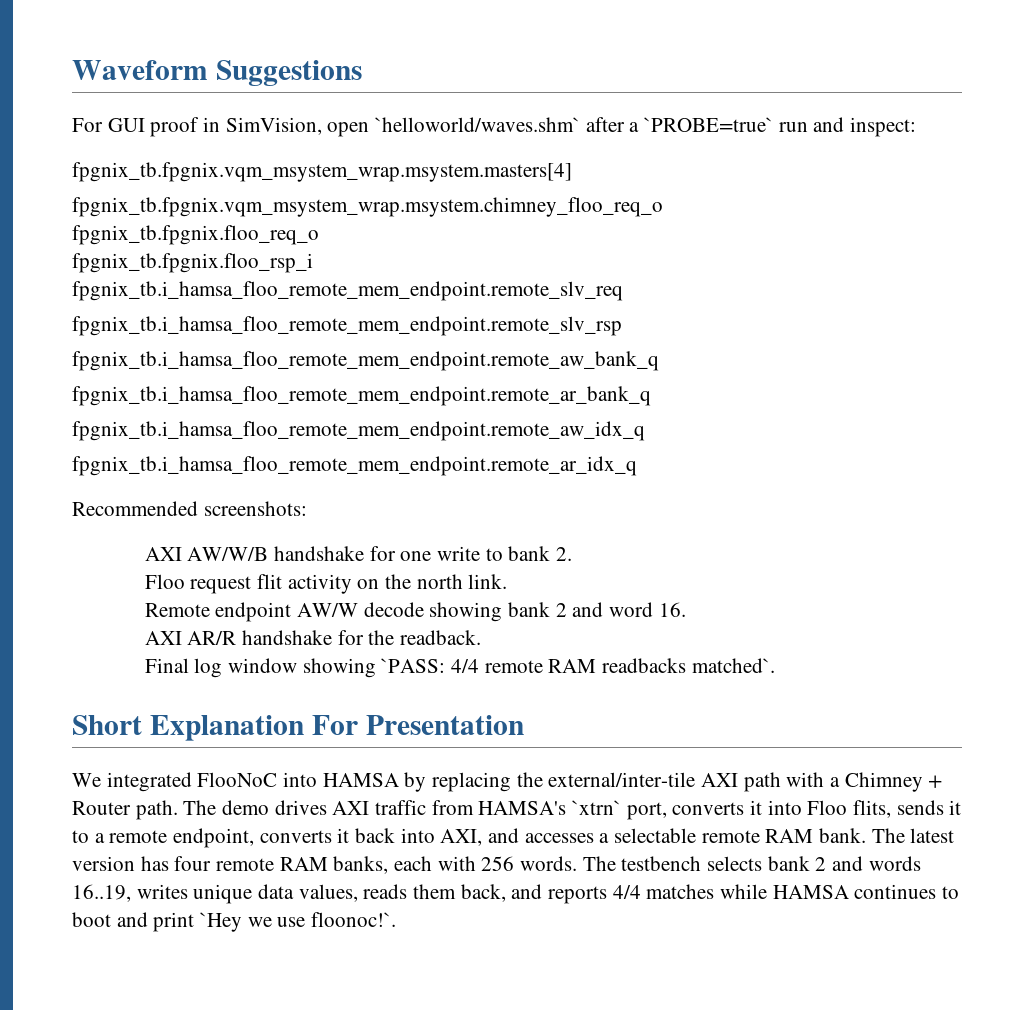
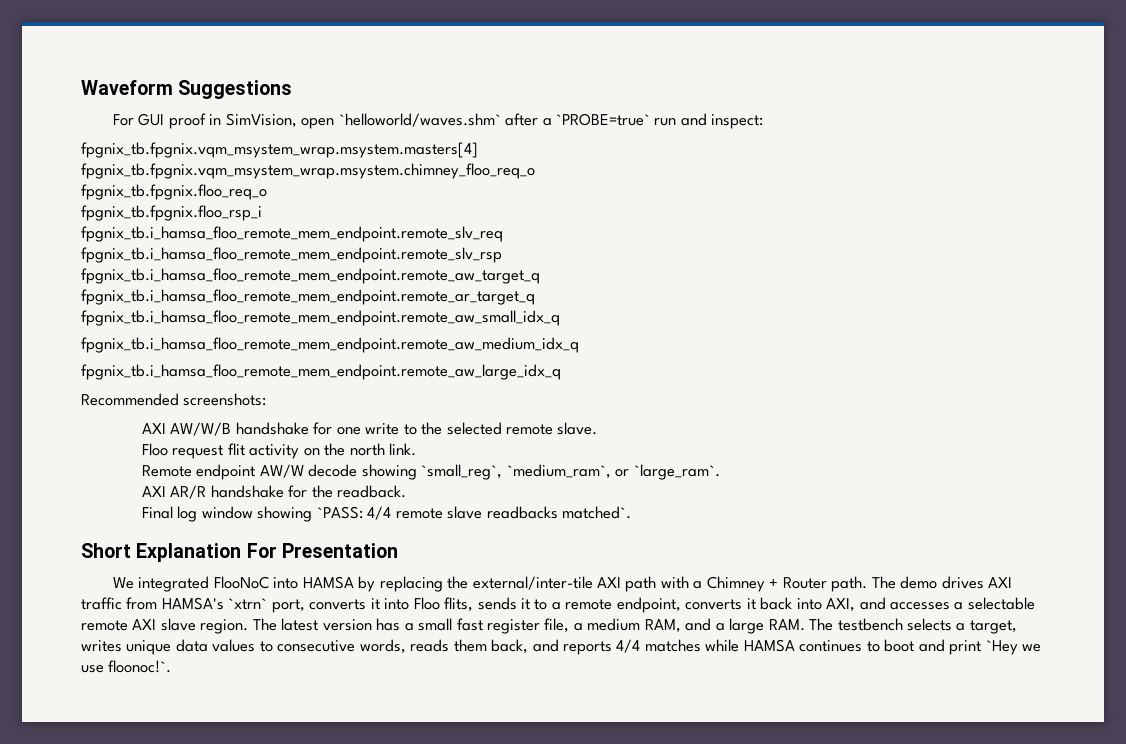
[72,351,659,371] [72,386,651,406] [72,421,645,441] [72,456,637,476] fpgnix_tb.i_hamsa_floo_remote_mem_endpoint.remote_aw_bank_q // fpgnix_tb.i_hamsa_floo_remote_mem_endpoint.remote_ar_bank_q // fpgnix_tb.i_hamsa_floo_remote_mem_endpoint.remote_aw_idx_q // fpgnix_tb.i_hamsa_floo_remote_mem_endpoint.remote_ar_idx_q -> [81,268,540,284] [81,289,535,305] [81,310,560,326] [81,337,579,353] [81,364,561,380] fpgnix_tb.i_hamsa_floo_remote_mem_endpoint.remote_aw_target_q // fpgnix_tb.i_hamsa_floo_remote_mem_endpoint.remote_ar_target_q // fpgnix_tb.i_hamsa_floo_remote_mem_endpoint.remote_aw_small_idx_q // fpgnix_tb.i_hamsa_floo_remote_mem_endpoint.remote_aw_medium_idx_q // fpgnix_tb.i_hamsa_floo_remote_mem_endpoint.remote_aw_large_idx_q
[508,546,573,561] bank 2. -> [421,422,598,435] the selected remote slave.
[508,602,686,617] bank 2 and word 16. -> [421,464,720,480] `small_reg`, `medium_ram`, or `large_ram`.
[548,659,597,673] RAM -> [447,506,483,519] slave
[765,828,867,843] RAM bank. -> [132,618,249,634] AXI slave region.
[174,856,921,874] [72,884,358,904] four remote RAM banks, each with 256 words. The testbench selects bank 2 and words 16..19, writes unique data values, -> [404,618,1017,634] [81,639,406,655] a small fast register file, a medium RAM, and a large RAM. The testbench selects a target, writes unique data values to consecutive words,

